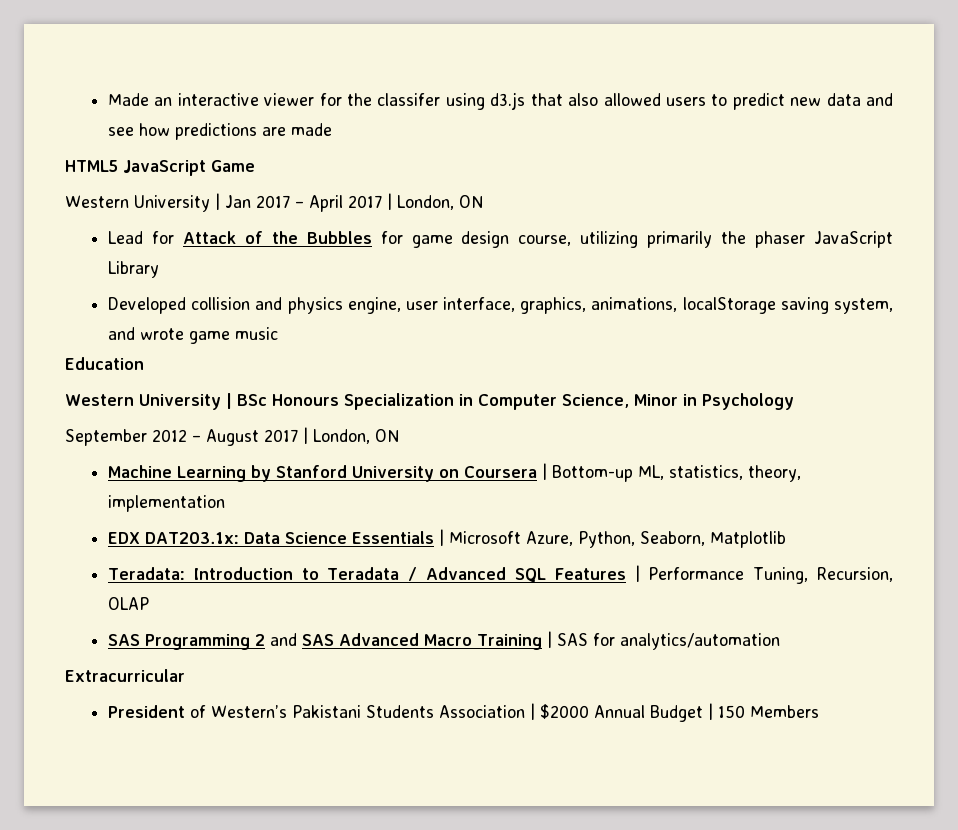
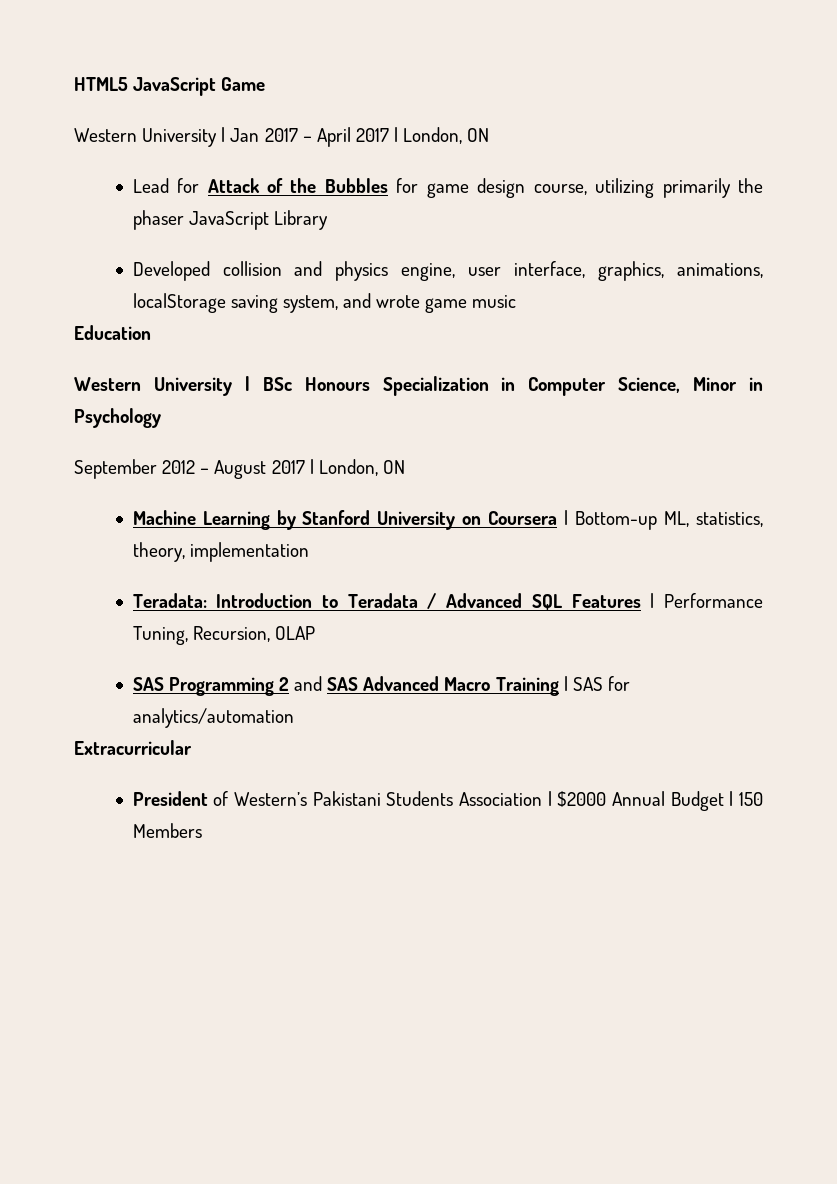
[107,92,894,110] [107,123,332,140] Made an interactive viewer for the classifer using d3.js that also allowed users to predict new data and see how predictions are made // -> (74, 84) none
[107,529,786,548] // EDX DAT203.1x: Data Science Essentials | Microsoft Azure, Python, Seaborn, Matplotlib -> (309, 552) none

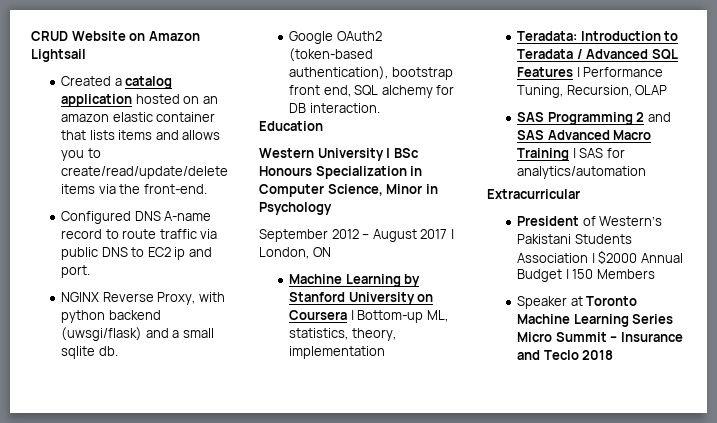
[74,77,266,96] [74,127,490,147] [132,178,763,198] [132,210,328,230] [132,261,763,281] [132,293,517,313] HTML5 JavaScript Game // Western University | Jan 2017 – April 2017 | London, ON // Lead for Attack of the Bubbles for game design course, utilizing primarily the phaser JavaScript Library // Developed collision and physics engine, user interface, graphics, animations, localStorage saving system, and wrote game music -> [31,31,200,41] [31,49,86,62] [61,76,173,89] [61,94,218,107] [61,112,216,122] [61,130,221,140] [61,148,101,161] [61,166,229,179] [61,184,207,194] [61,211,212,224] [61,229,218,239] [61,247,213,260] [61,265,91,278] [61,292,225,305] [61,310,161,323] [61,327,214,341] [61,346,118,359] [289,31,382,44] [289,48,374,62] [289,66,453,80] [289,85,455,98] [289,103,380,113] CRUD Website on Amazon Lightsail // Created a catalog application hosted on an amazon elastic container that lists items and allows you to create/read/update/delete items via the front-end. // Configured DNS A-name record to route traffic via public DNS to EC2 ip and port. // NGINX Reverse Proxy, with python backend (uwsgi/flask) and a small sqlite db. // Google OAuth2 (token-based authentication), bootstrap front end, SQL alchemy for DB interaction.
(202, 830) none -> [517,296,638,309] [517,314,674,327] [517,332,683,342] [517,350,614,360] // Speaker at Toronto Machine Learning Series Micro Summit – Insurance and Teclo 2018

